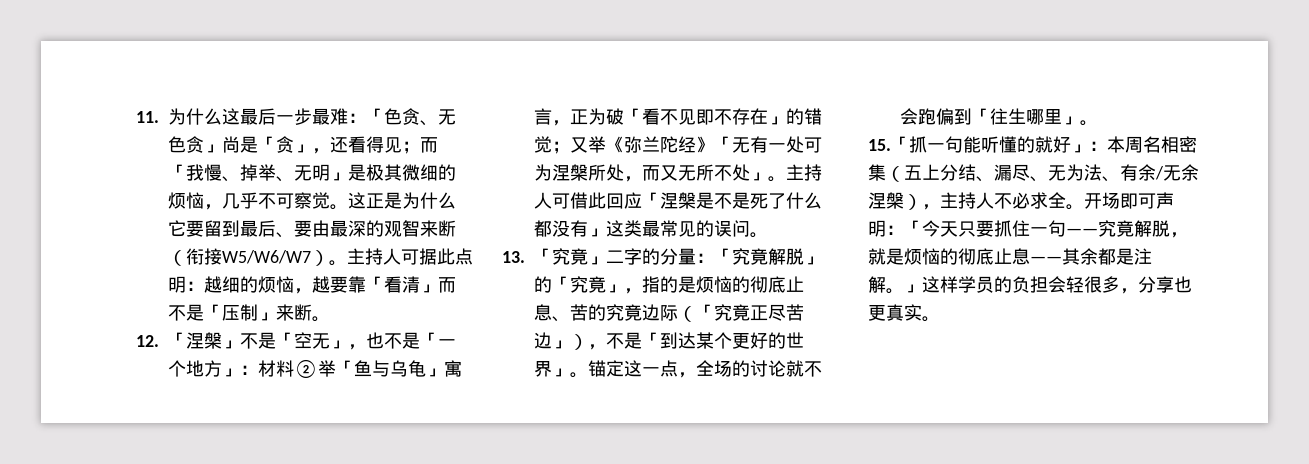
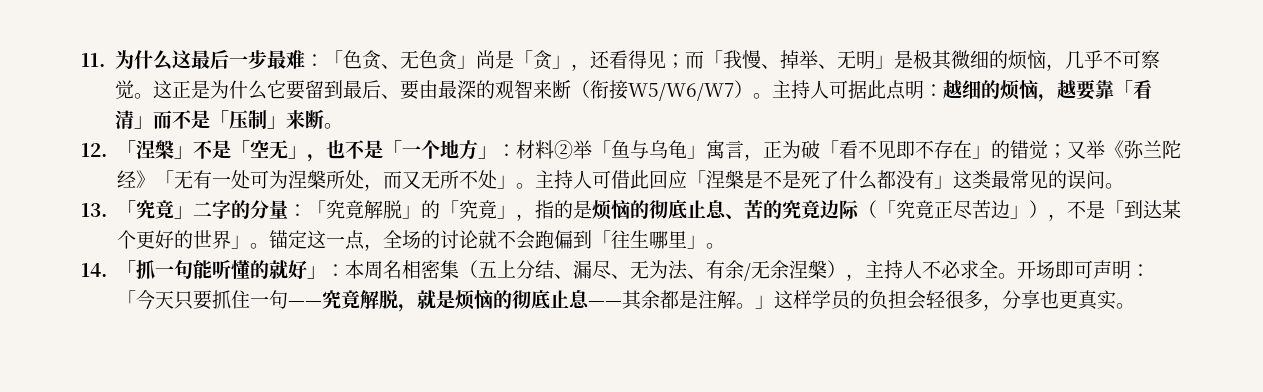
[868,139,891,151] 15. -> [81,263,107,277] 14.

